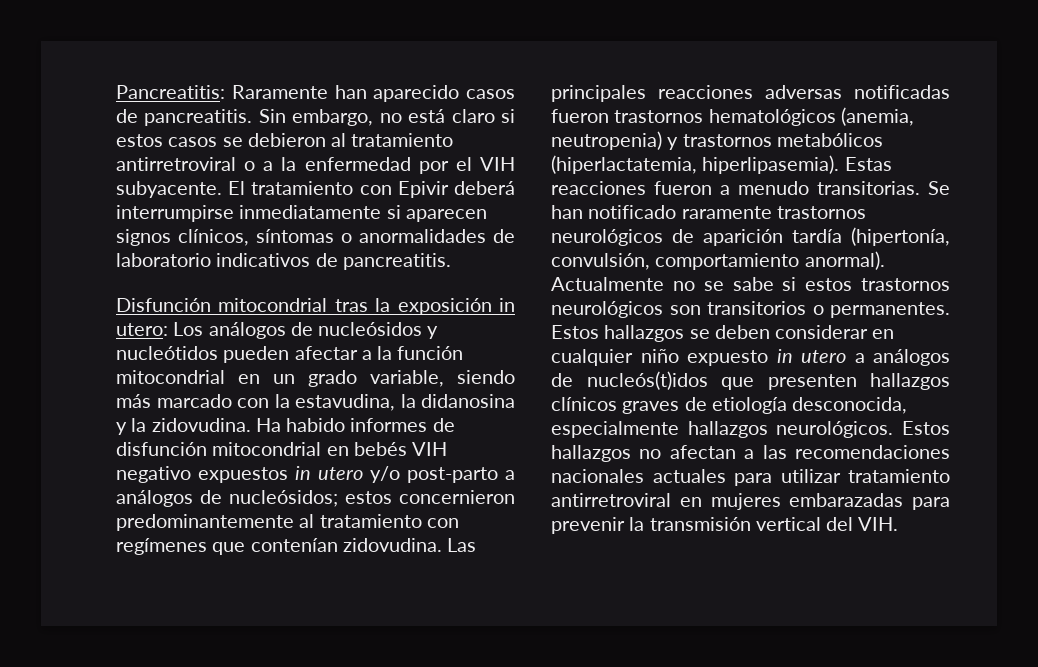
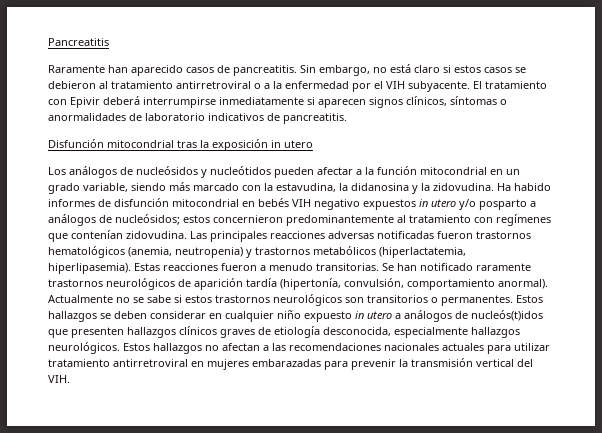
[116,85,225,99] Pancreatitis: -> [48,38,109,46] Pancreatitis //
[116,323,168,336] utero: -> [284,140,313,148] utero //
[407,467,498,483] post-parto -> [479,199,527,210] posparto

